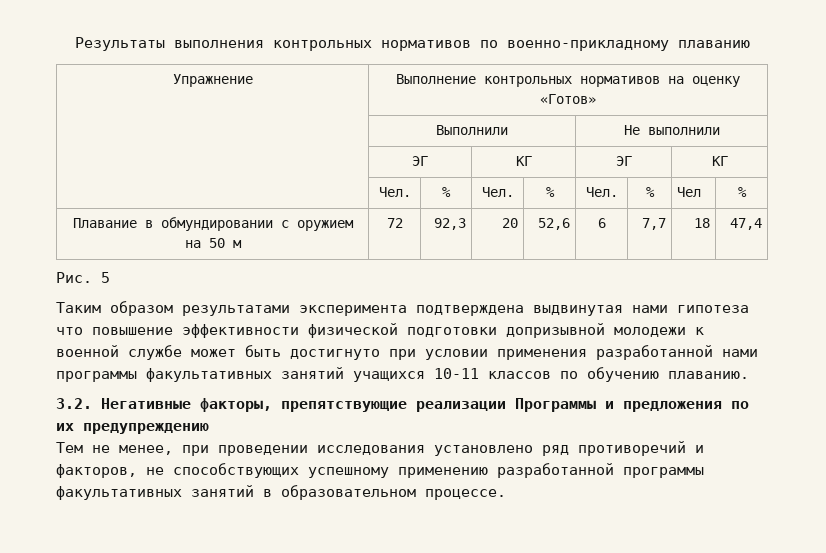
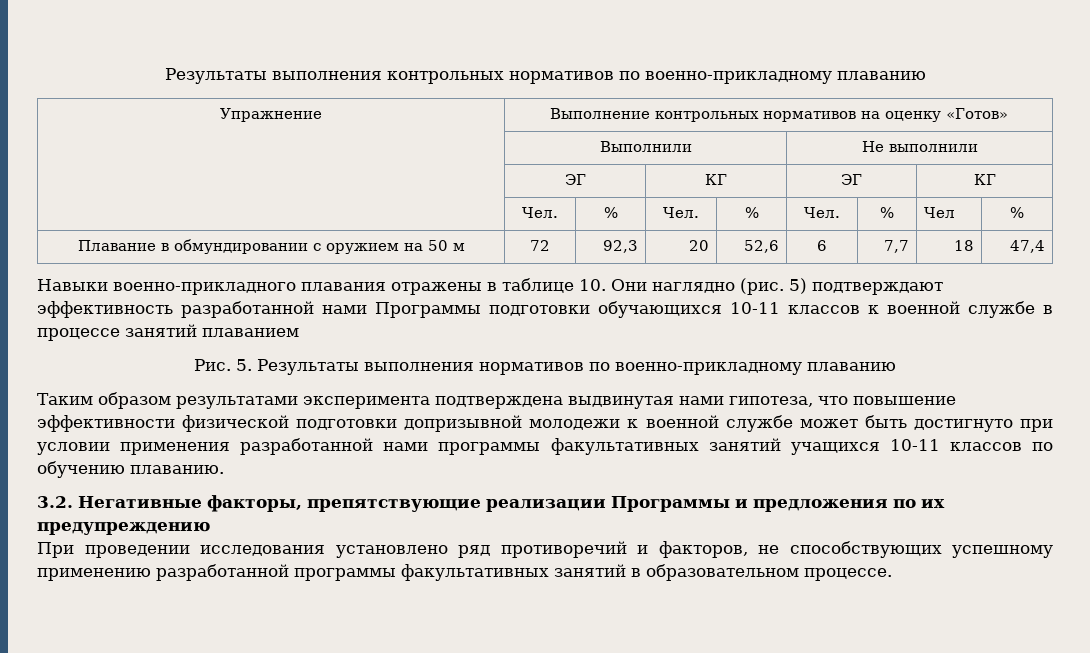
[56,272,110,283] Рис. 5 -> [37,278,943,295] [37,301,1053,318] [37,324,299,341] [194,359,896,375] Навыки военно-прикладного плавания отражены в таблице 10. Они наглядно (рис. 5) подтверждают эффективность разработанной нами Программы подготовки обучающихся 10-11 классов к военной службе в процессе занятий плаванием // Рис. 5. Результаты выполнения нормативов по военно-прикладному плаванию
[677,305,749,313] гипотеза -> [729,396,813,407] гипотеза,
[56,442,209,456] Тем не менее, при -> [37,542,74,558] При

